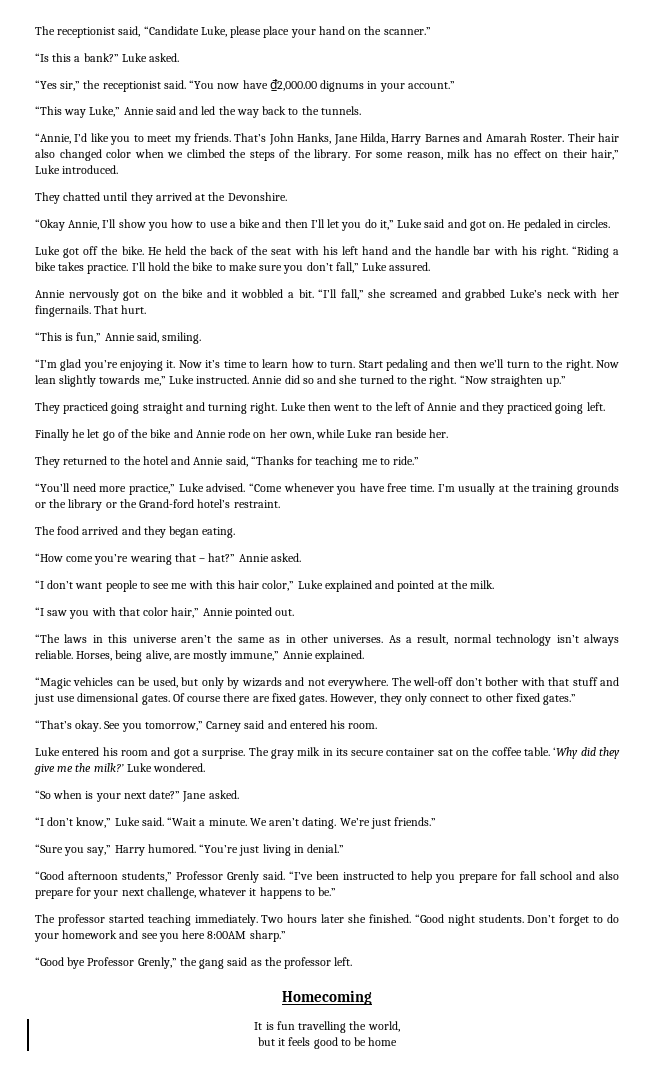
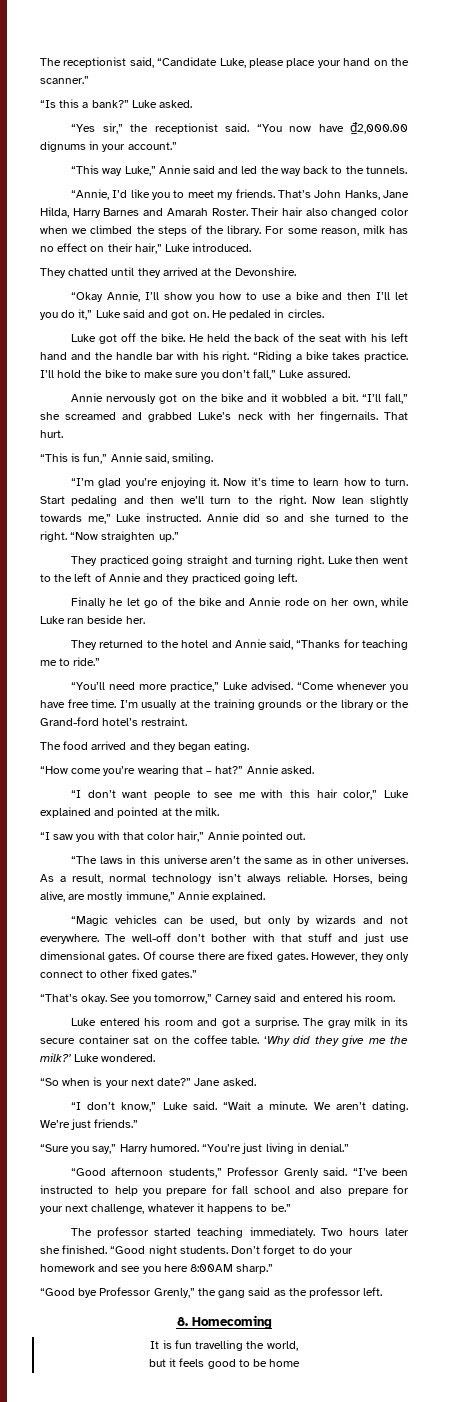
(353, 961) none -> [176,1317,188,1326] 8.

